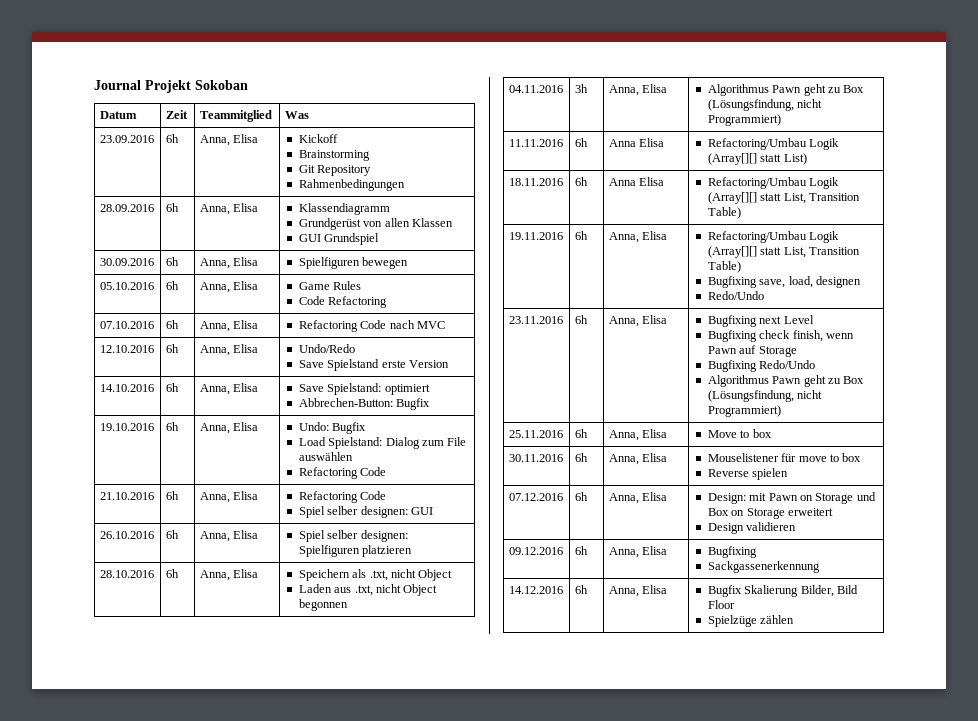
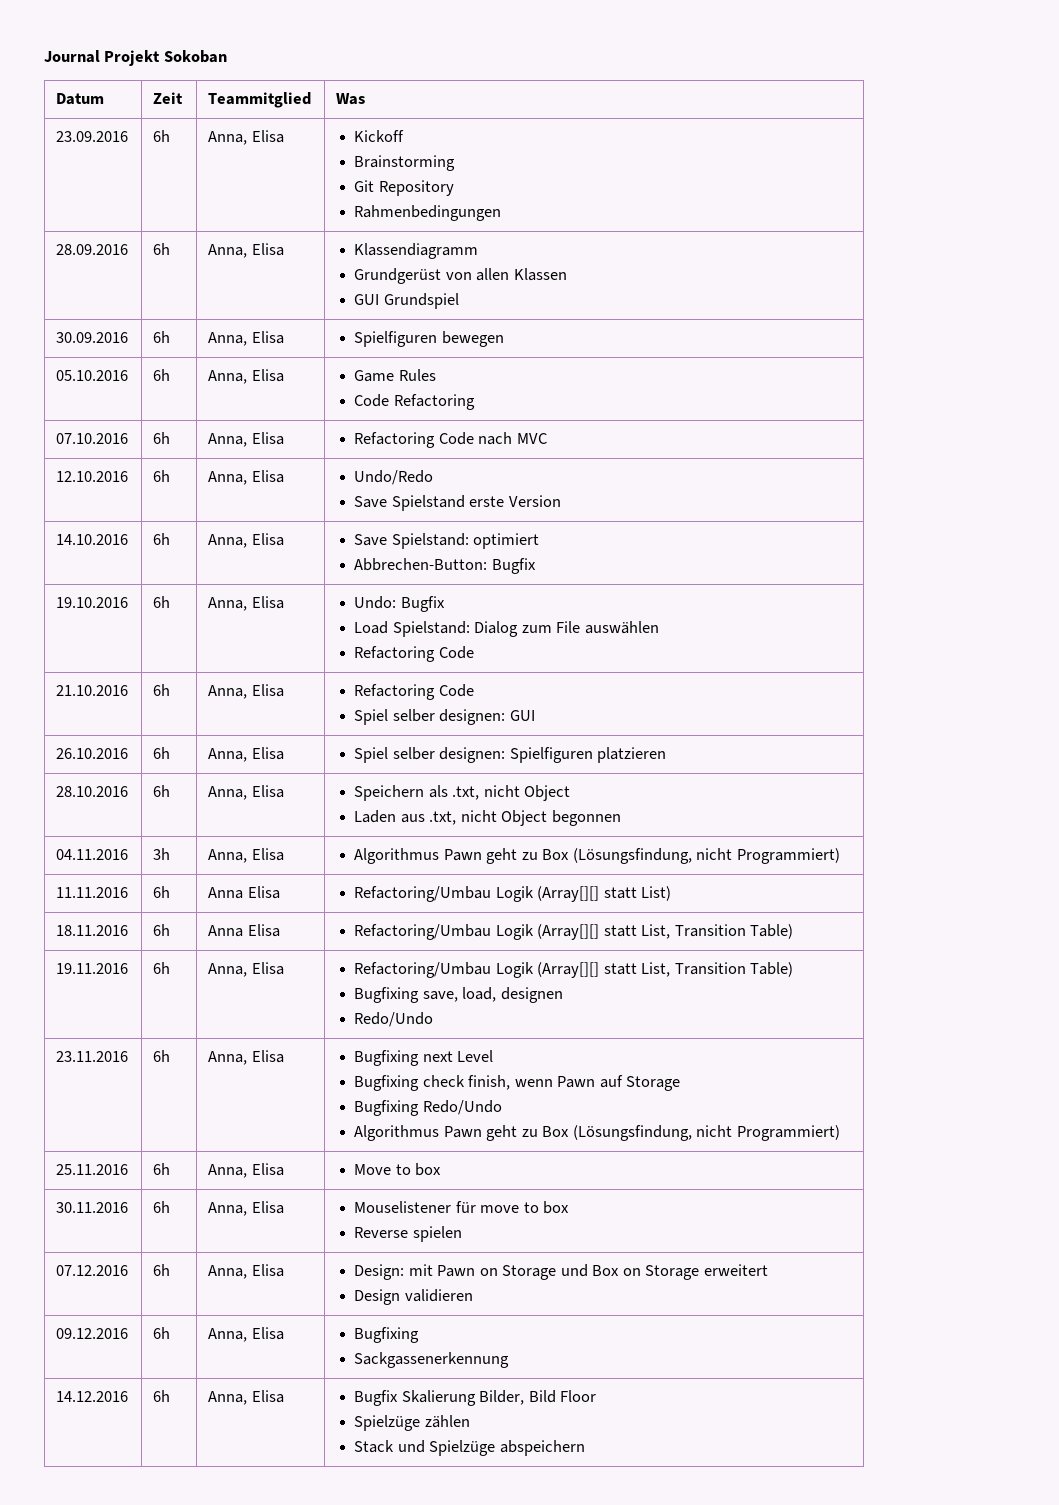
(795, 619) none -> [354,1440,585,1456] // Stack und Spielzüge abspeichern

